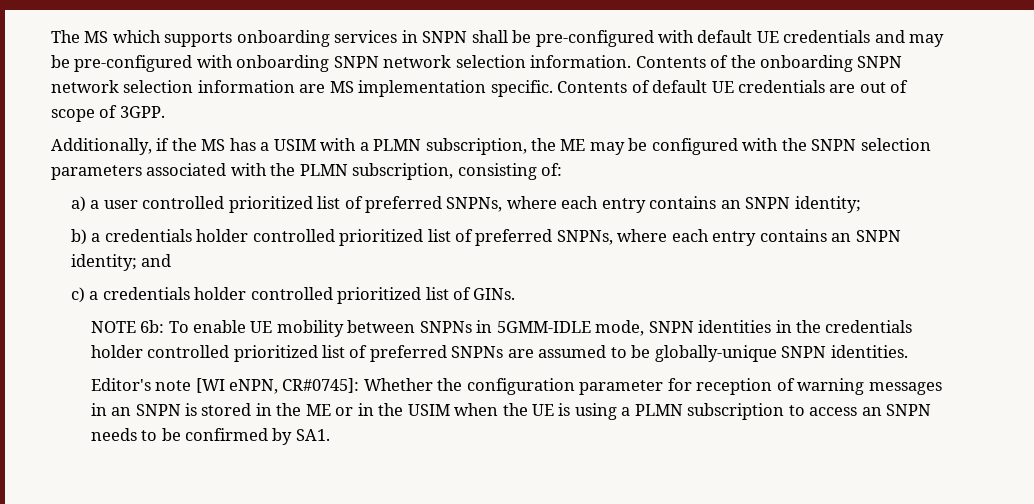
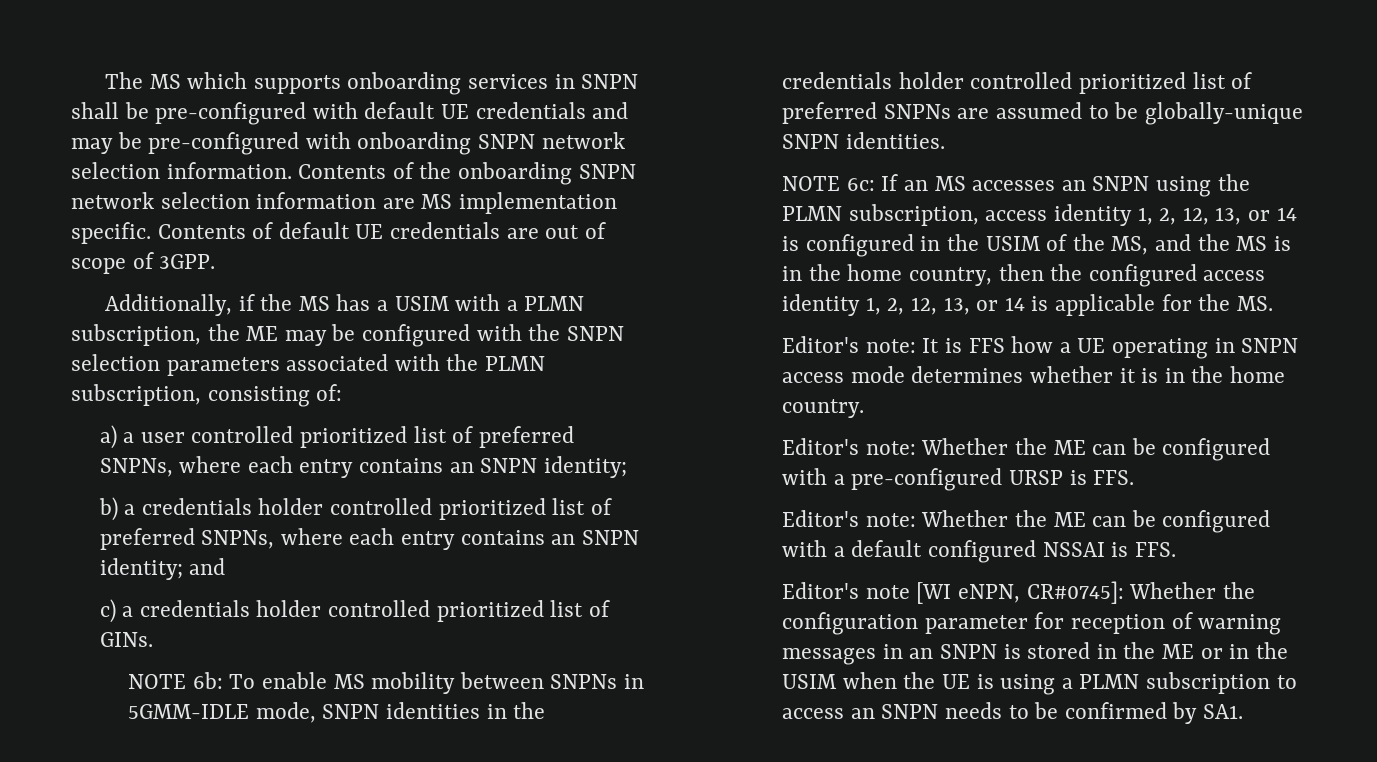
[250,321,273,333] UE -> [333,674,365,689] MS
(908, 351) none -> [782,174,1250,197] [782,204,1297,226] [782,234,1291,257] [782,264,1266,287] [782,294,1273,316] [782,336,1299,359] [782,366,1285,383] [782,399,865,418] [782,438,1271,461] [782,468,1135,491] [782,510,1271,533] [782,540,1176,563] // NOTE 6c: If an MS accesses an SNPN using the PLMN subscription, access identity 1, 2, 12, 13, or 14 is configured in the USIM of the MS, and the MS is in the home country, then the configured access identity 1, 2, 12, 13, or 14 is applicable for the MS. // Editor's note: It is FFS how a UE operating in SNPN access mode determines whether it is in the home country. // Editor's note: Whether the ME can be configured with a pre-configured URSP is FFS. // Editor's note: Whether the ME can be configured with a default configured NSSAI is FFS.

